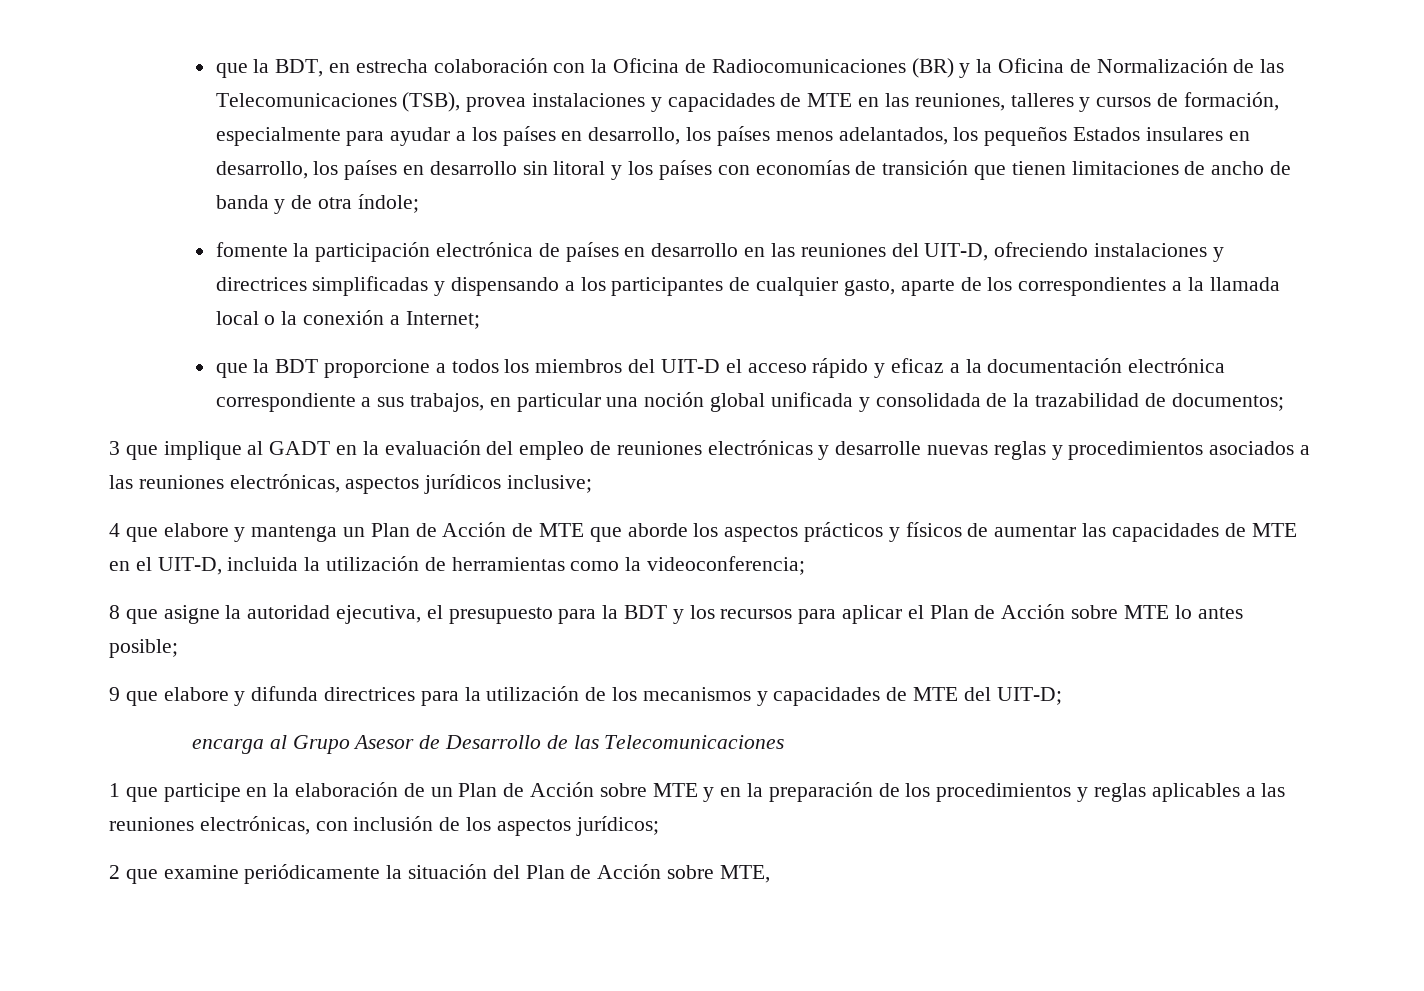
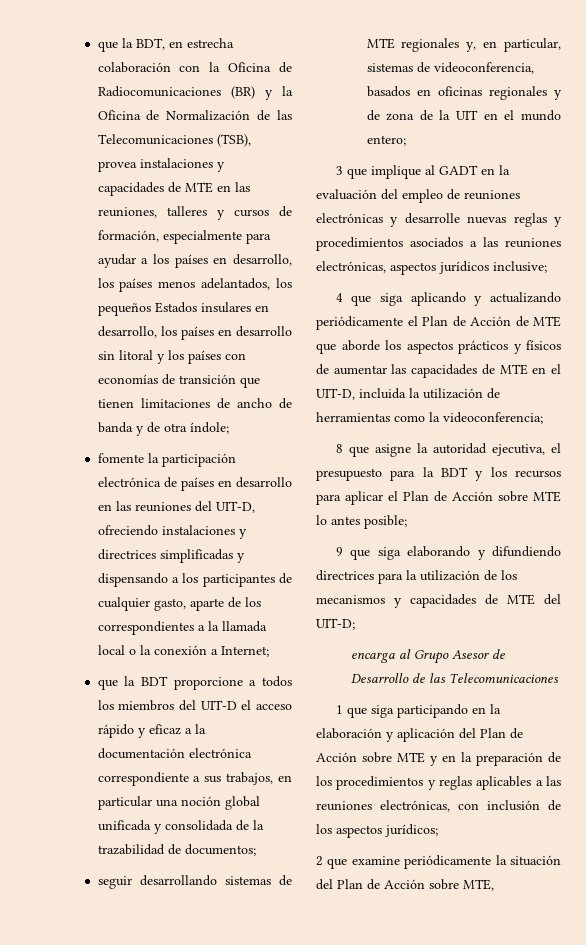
(1284, 402) none -> [97,875,292,889] [366,38,561,52] [366,62,534,74] [366,86,562,100] [366,110,561,121] [366,135,406,146] // seguir desarrollando sistemas de MTE regionales y, en particular, sistemas de videoconferencia, basados en oficinas regionales y de zona de la UIT en el mundo entero;
[163,523,366,542] elabore y mantenga un -> [379,292,561,306] [316,316,418,330] siga aplicando y actualizando periódicamente el
[163,686,319,706] elabore y difunda -> [377,546,561,560] siga elaborando y difundiendo
[163,783,241,802] participe -> [370,704,468,718] siga participando
[403,783,453,797] de un -> [386,728,476,742] y aplicación del

